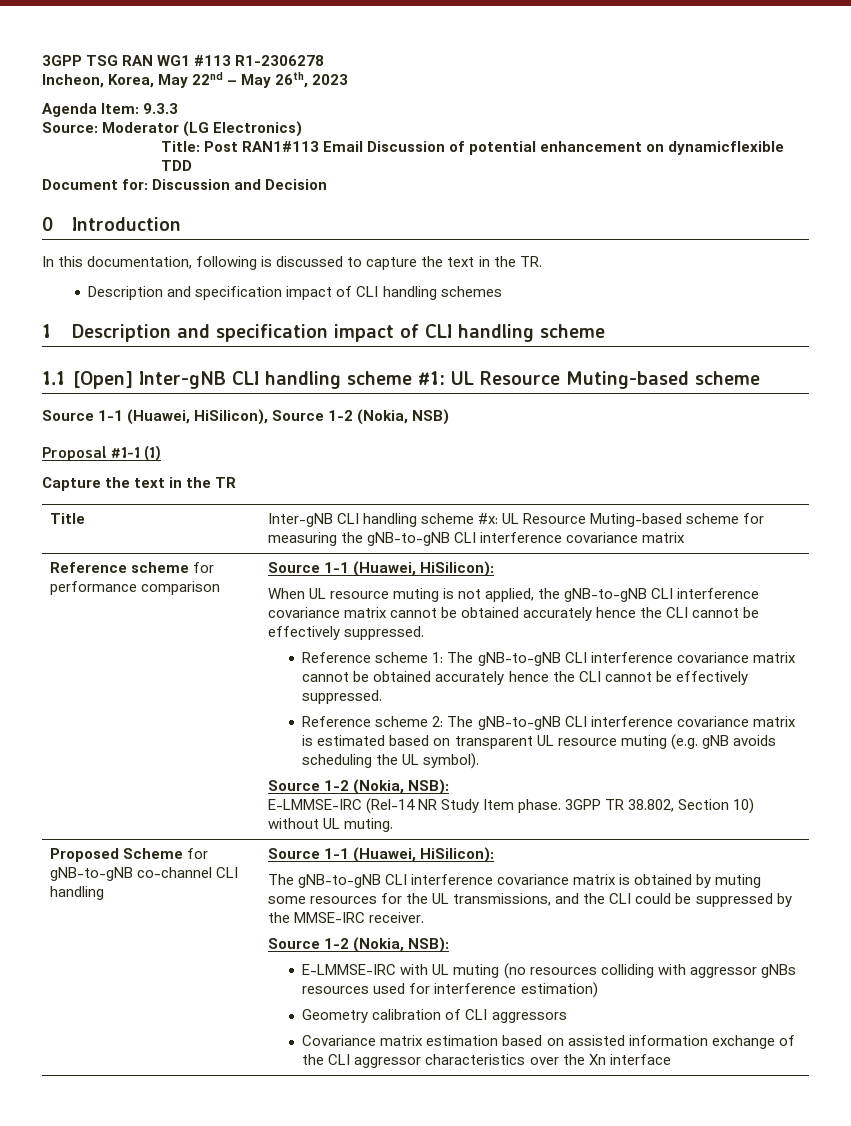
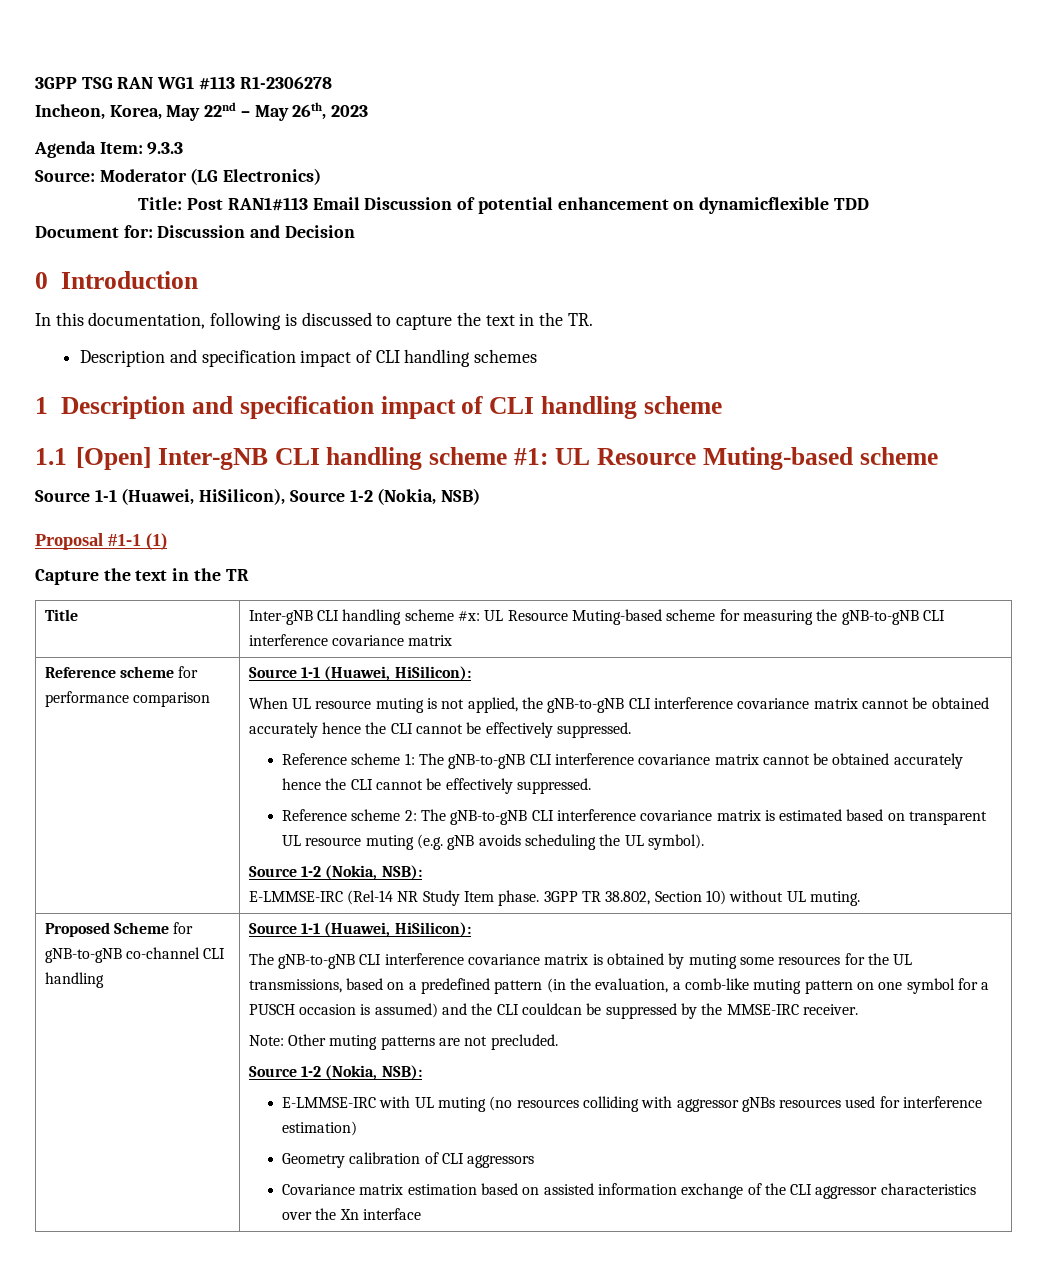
(552, 899) none -> [346,978,990,994] [248,1003,438,1018] based on a predefined pattern (in the evaluation, a comb-like muting pattern on one symbol for a PUSCH occasion is assumed)
[635,893,672,904] could -> [522,1003,583,1015] couldcan
(425, 917) none -> [248,1034,558,1050] // Note: Other muting patterns are not precluded.

